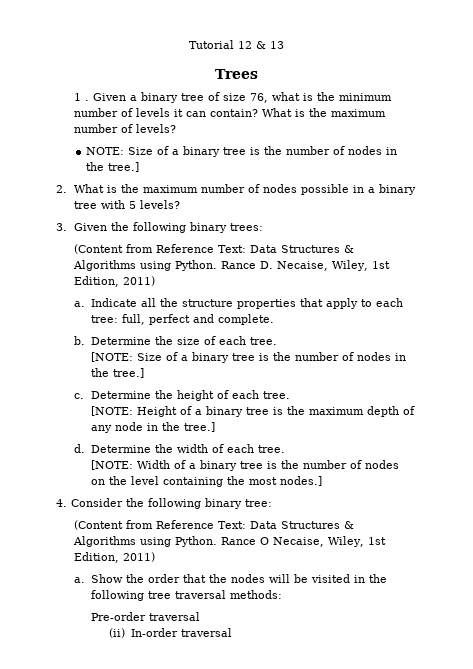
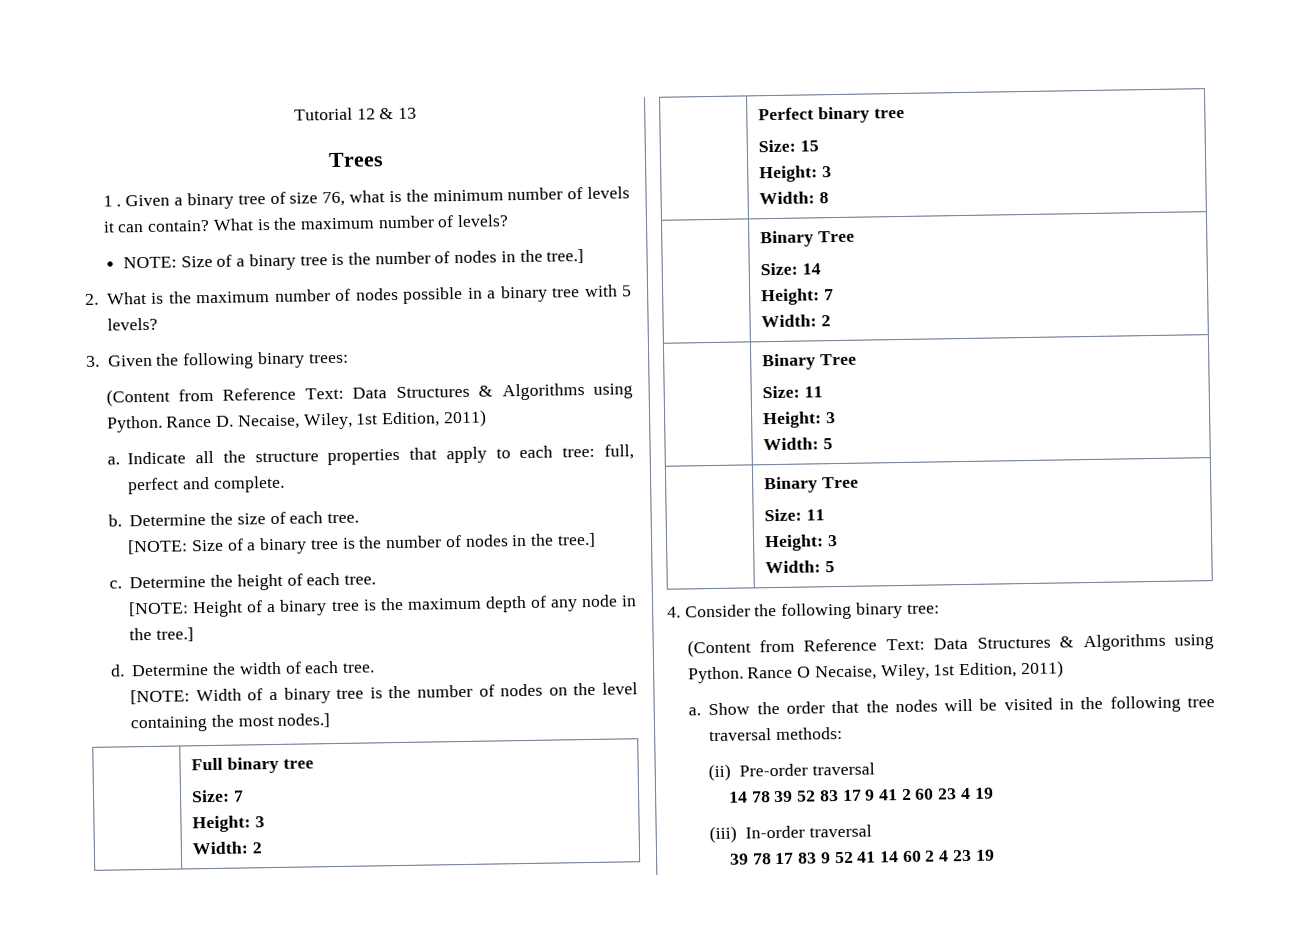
(323, 481) none -> [191,756,314,774] [191,789,244,803] [192,815,265,833] [192,841,262,855] [758,106,905,124] [758,139,819,153] [759,165,832,183] [759,191,829,205] [760,230,855,248] [760,262,821,276] [761,288,834,306] [761,314,831,328] [762,353,857,371] [762,385,823,399] [763,411,836,429] [763,437,833,451] [764,476,859,494] [764,508,825,522] [764,534,838,552] [765,560,835,574] // | Full binary tree // Size: 7 // Height: 3 // Width: 2 // | Perfect binary tree // Size: 15 // Height: 3 // Width: 8 // | Binary Tree // Size: 14 // Height: 7 // Width: 2 // | Binary Tree // Size: 11 // Height: 3 // Width: 5 // | Binary Tree // Size: 11 // Height: 3 // Width: 5
(283, 594) none -> [708,763,732,782] (ii)
[109,628,232,638] (ii) In-order traversal -> [728,787,994,803] [709,824,872,844] [729,849,995,865] 14 78 39 52 83 17 9 41 2 60 23 4 19 // (iii) In-order traversal // 39 78 17 83 9 52 41 14 60 2 4 23 19

